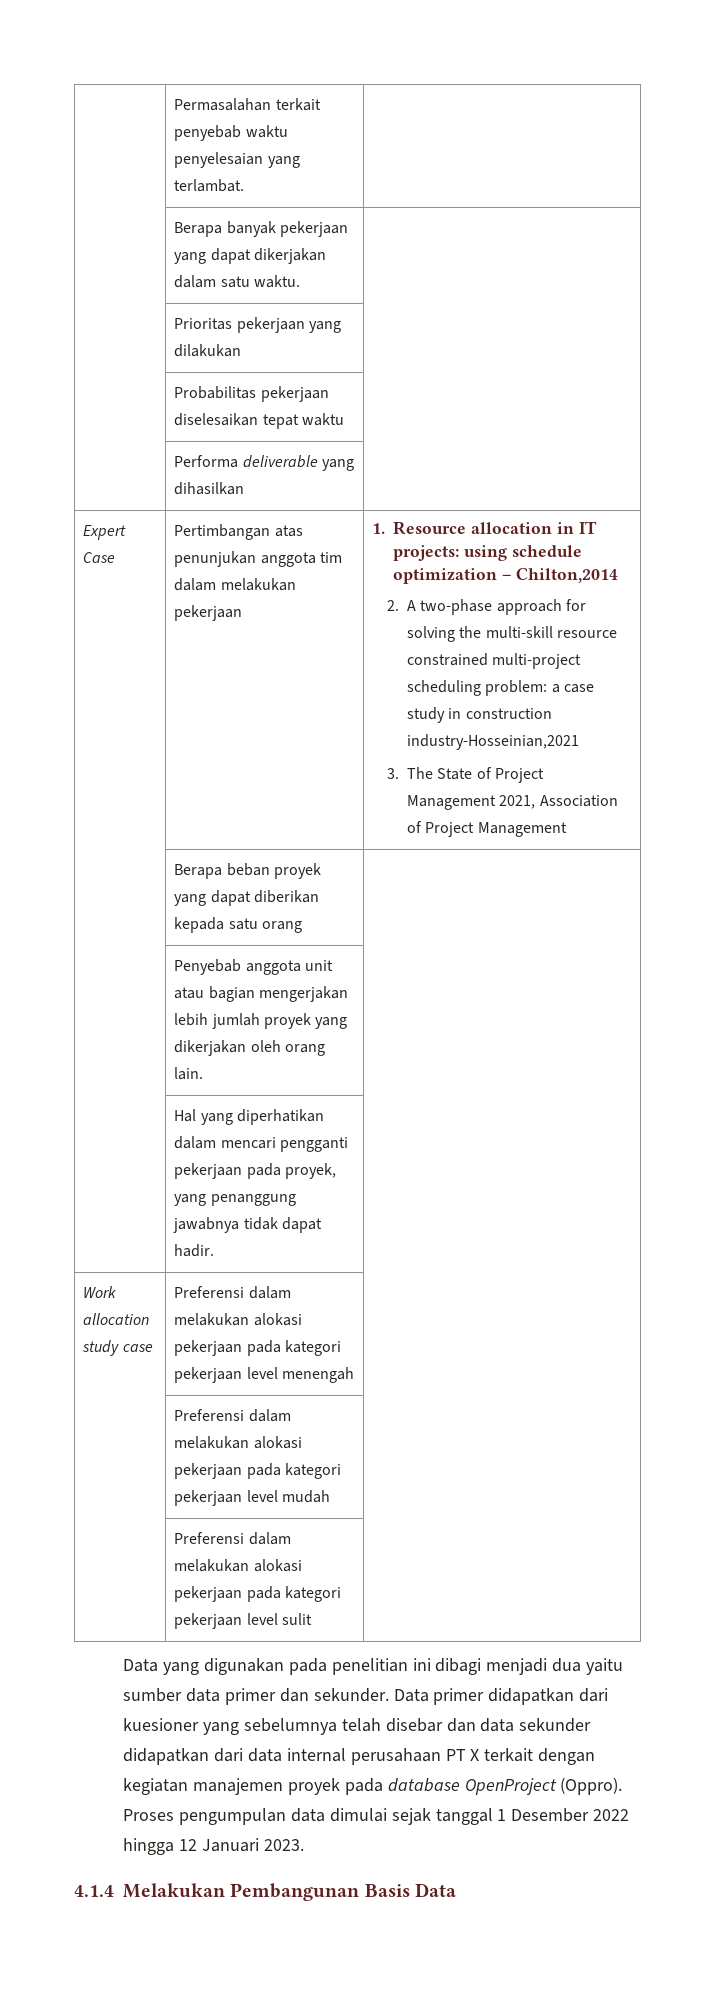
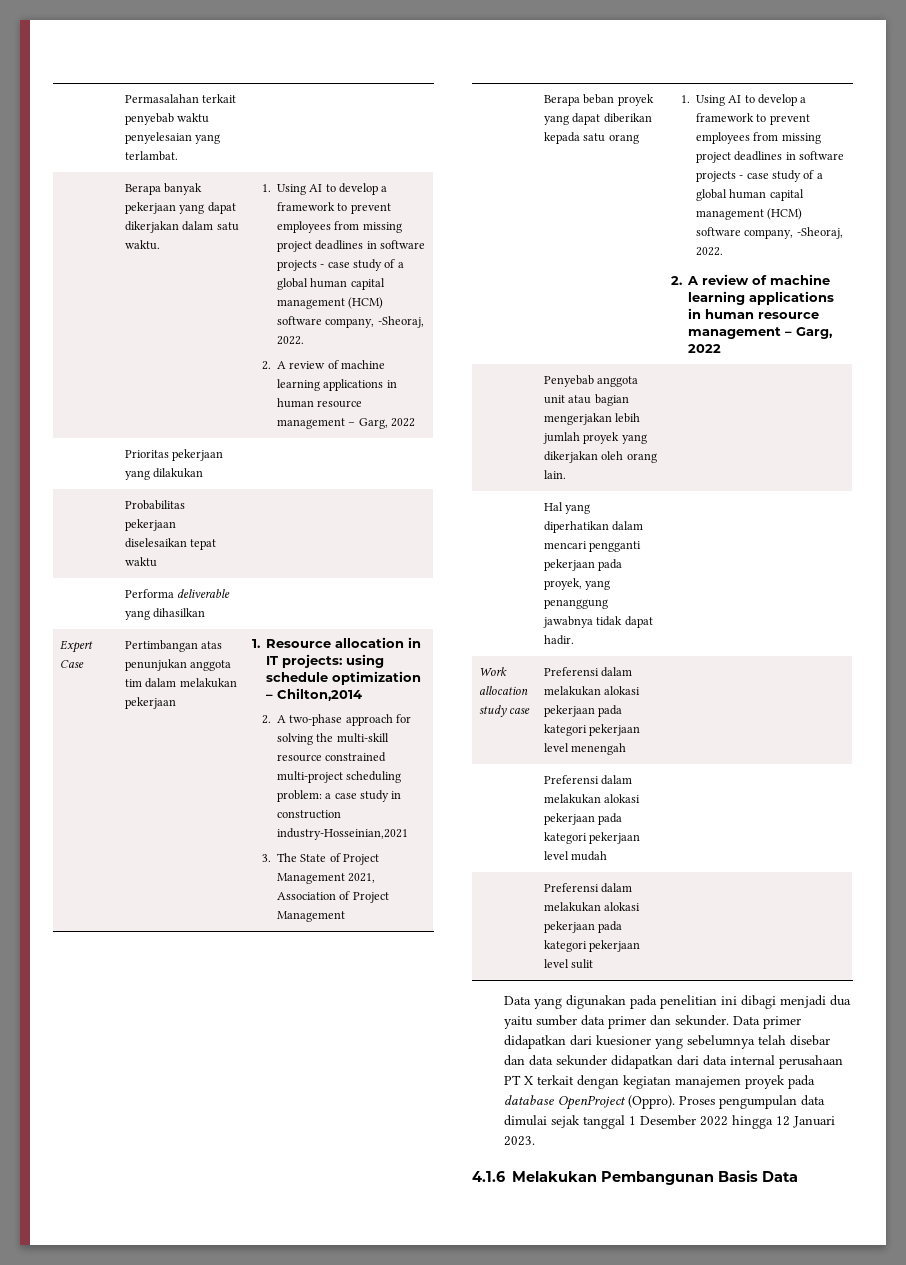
(301, 281) none -> [261,183,388,195] [276,202,391,214] [276,221,402,233] [276,240,425,252] [276,259,404,271] [276,278,385,290] [276,297,384,309] [276,316,424,328] [276,336,304,345] [261,360,385,370] [276,379,397,391] [276,398,363,408] [276,418,415,429] 1. Using AI to develop a framework to prevent employees from missing project deadlines in software projects - case study of a global human capital management (HCM) software company, -Sheoraj, 2022. // 2. A review of machine learning applications in human resource management – Garg, 2022
(303, 927) none -> [680,94,807,106] [695,113,810,125] [695,132,821,144] [695,151,844,163] [695,170,823,182] [695,189,804,201] [695,208,803,220] [695,227,843,239] [695,247,723,256] [670,274,831,285] [688,291,835,305] [688,308,820,319] [688,327,833,339] [688,344,722,353] 1. Using AI to develop a framework to prevent employees from missing project deadlines in software projects - case study of a global human capital management (HCM) software company, -Sheoraj, 2022. // 2. A review of machine learning applications in human resource management – Garg, 2022
[74,1885,114,1897] 4.1.4 -> [472,1171,505,1182] 4.1.6

